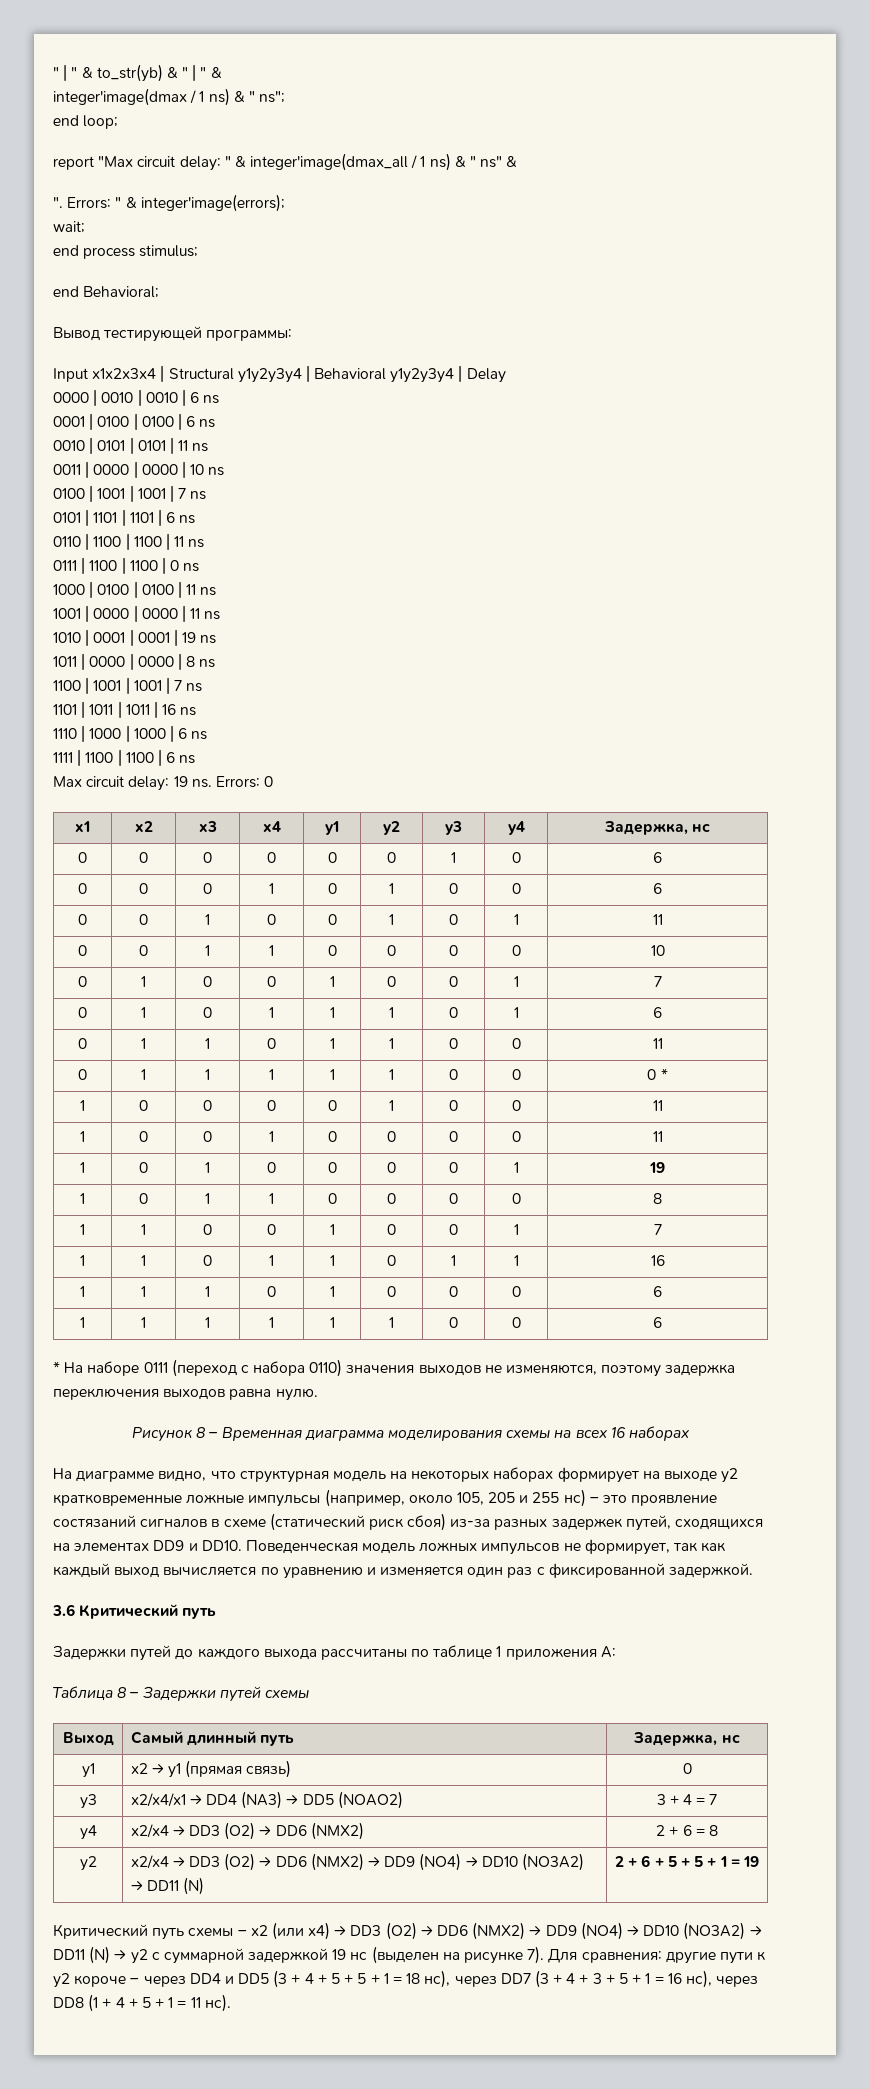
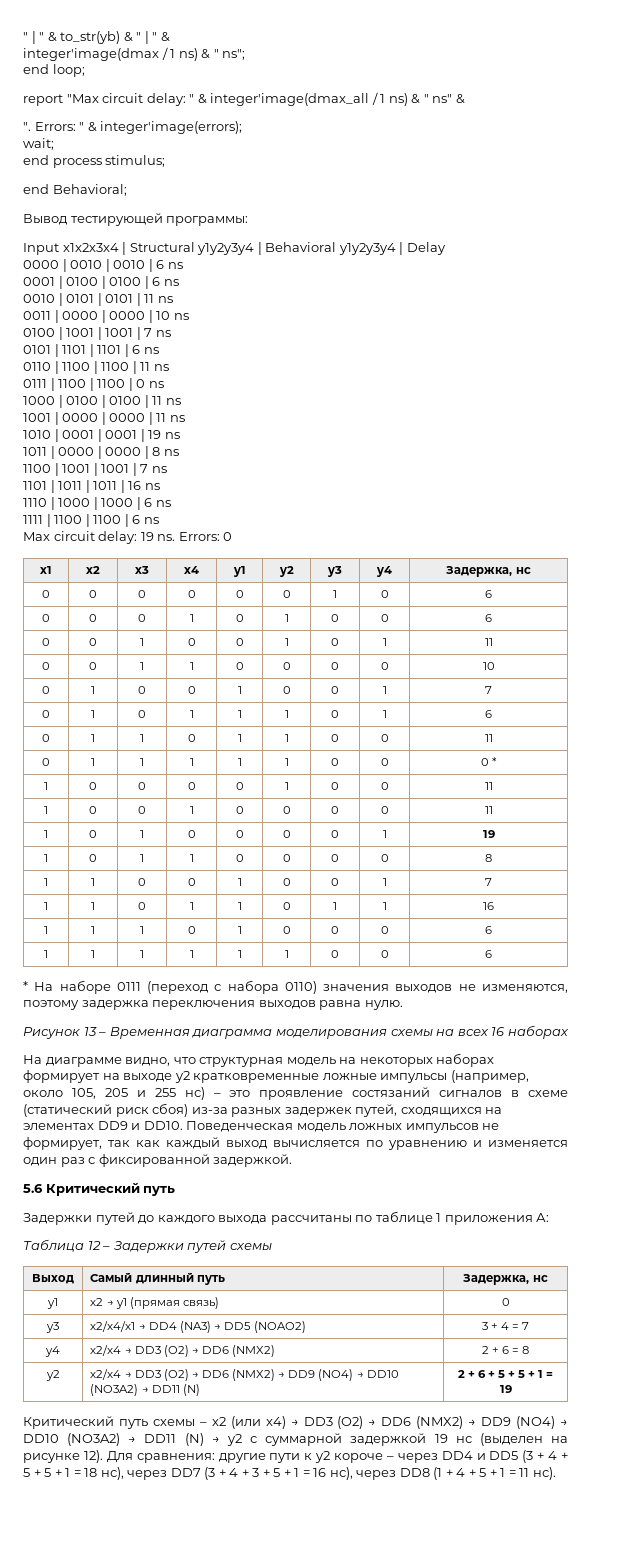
[196,1427,206,1438] 8 -> [83,1027,97,1036] 13
[52,1604,75,1616] 3.6 -> [23,1184,43,1193] 5.6
[117,1687,127,1698] 8 -> [87,1241,101,1250] 12
[527,1946,545,1964] 7). -> [83,1450,103,1463] 12).

